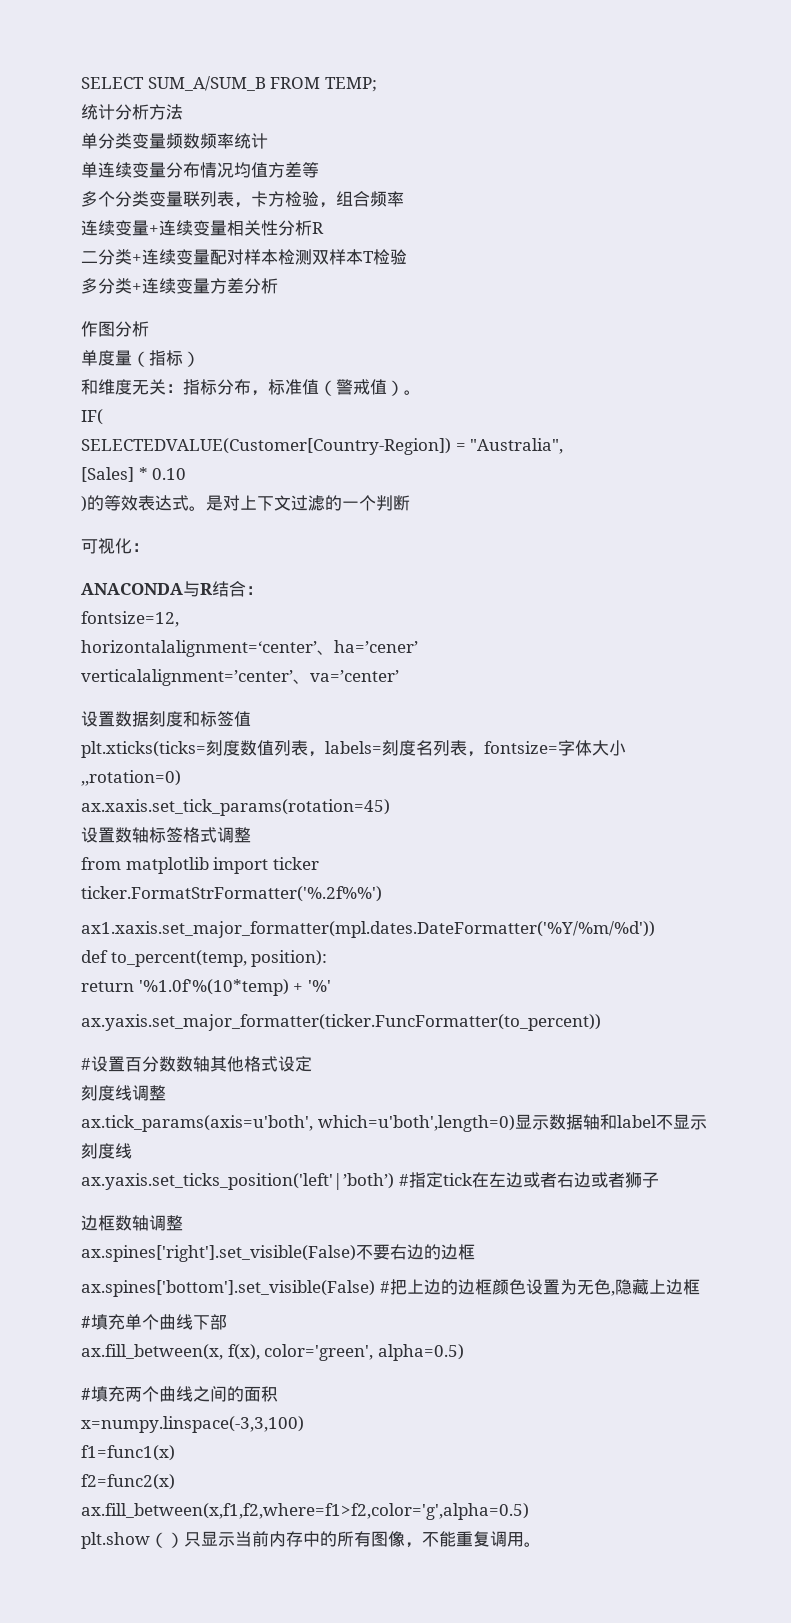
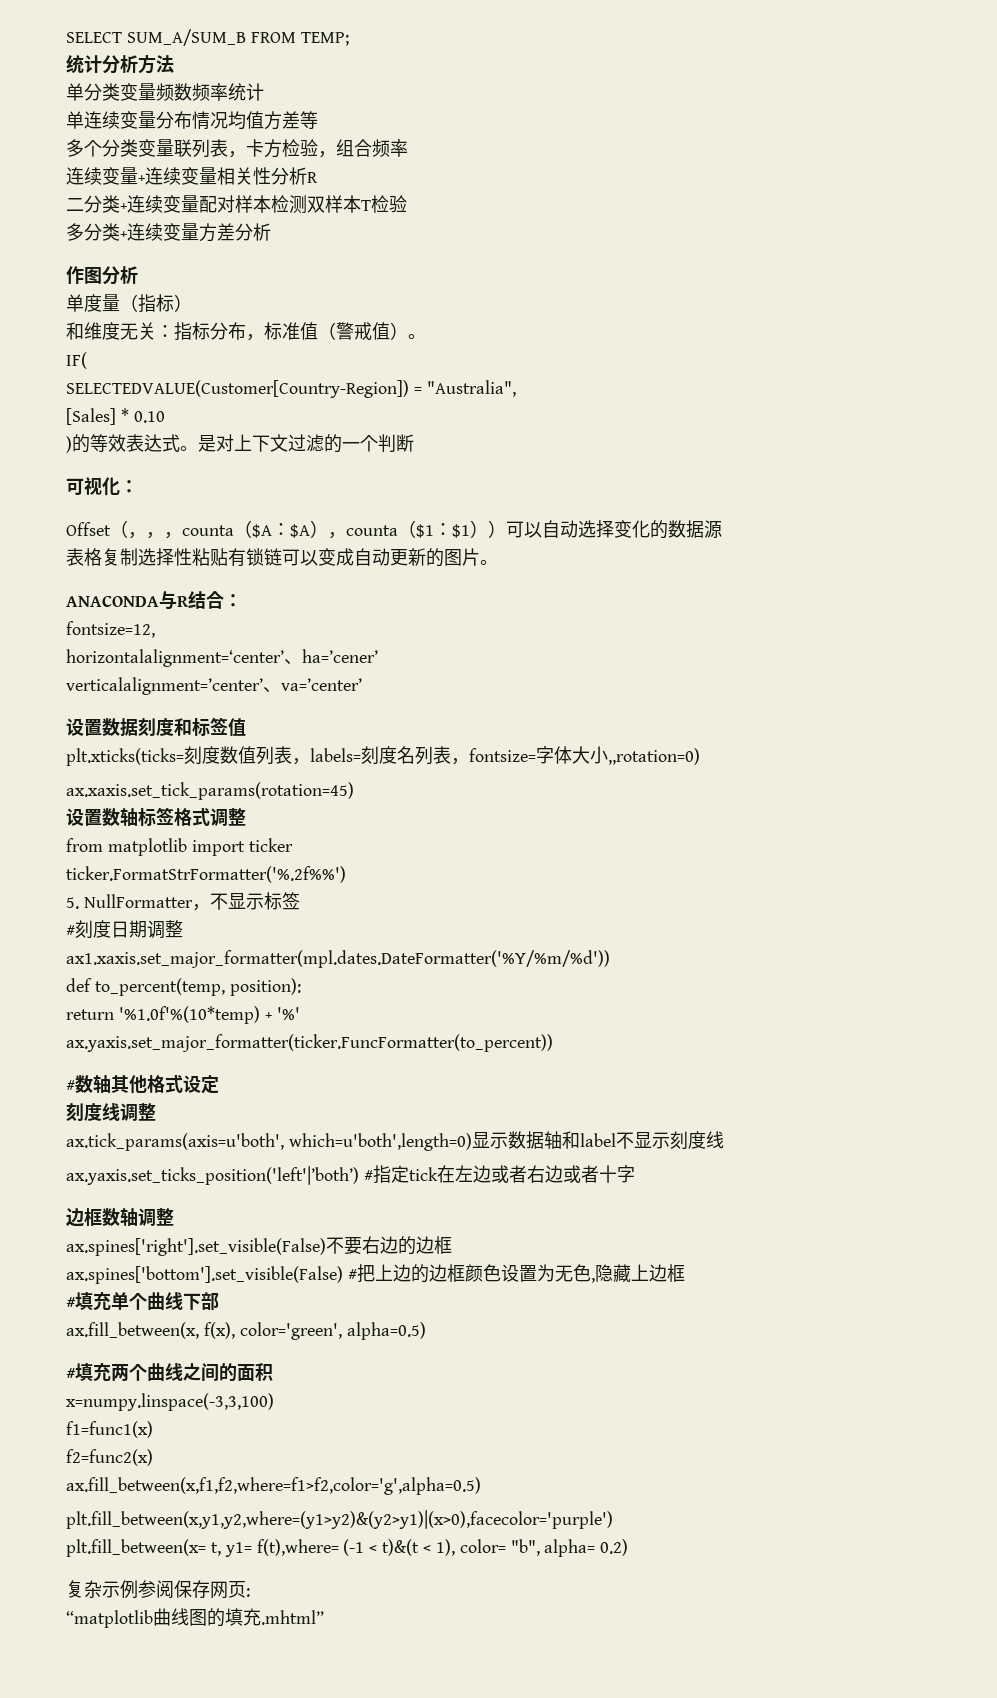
(149, 547) none -> [66,520,722,539] [66,548,498,567] // Offset（，，，counta（$A：$A），counta（$1：$1））可以自动选择变化的数据源 // 表格复制选择性粘贴有锁链可以变成自动更新的图片。
(382, 894) none -> [66,892,300,911] [66,920,183,939] // 5. NullFormatter，不显示标签 // #刻度日期调整
[91,1056,176,1072] 设置百分数 -> (75, 1085) none
[624,1172,659,1188] 狮子 -> [598,1165,635,1183] 十字
[81,1531,541,1549] plt.show（）只显示当前内存中的所有图像，不能重复调用。 -> [66,1510,613,1529] [66,1539,629,1557] [66,1580,250,1599] [66,1608,324,1628] plt.fill_between(x,y1,y2,where=(y1>y2)&(y2>y1)|(x>0),facecolor='purple') // plt.fill_between(x= t, y1= f(t),where= (-1 < t)&(t < 1), color= "b", alpha= 0.2) // 复杂示例参阅保存网页: // “matplotlib曲线图的填充.mhtml”

